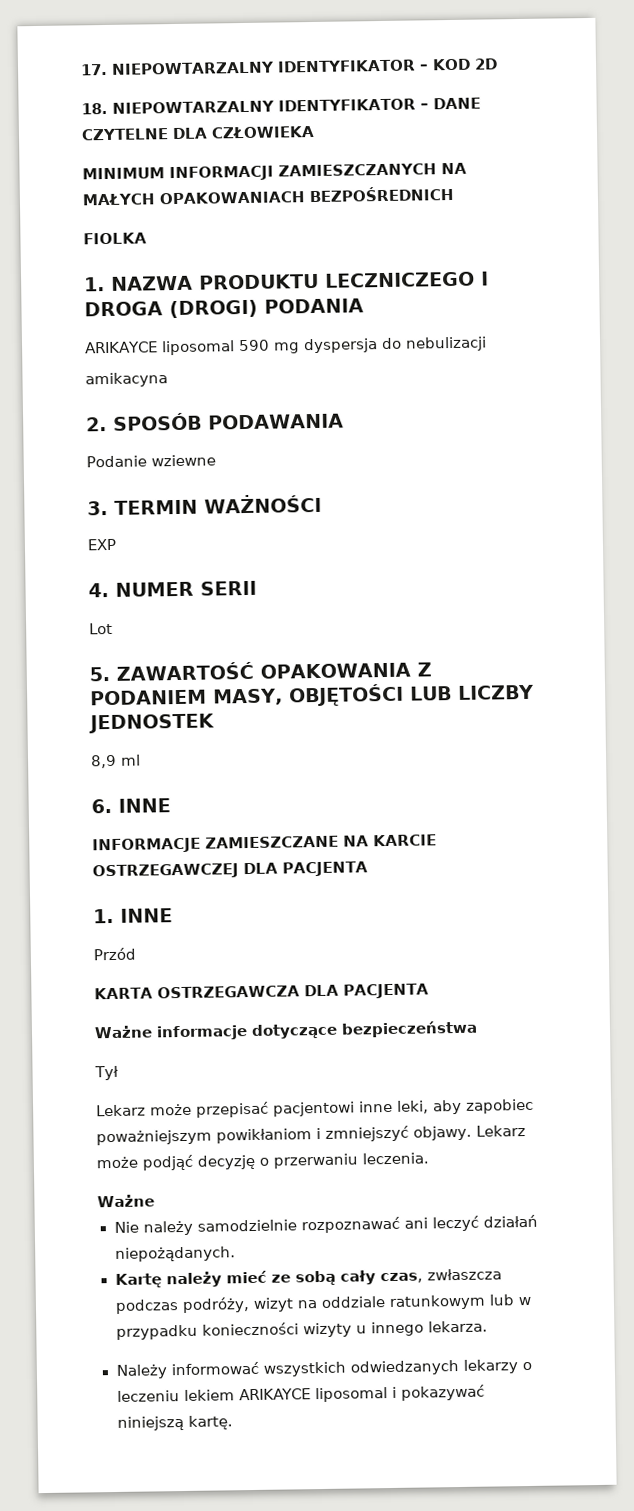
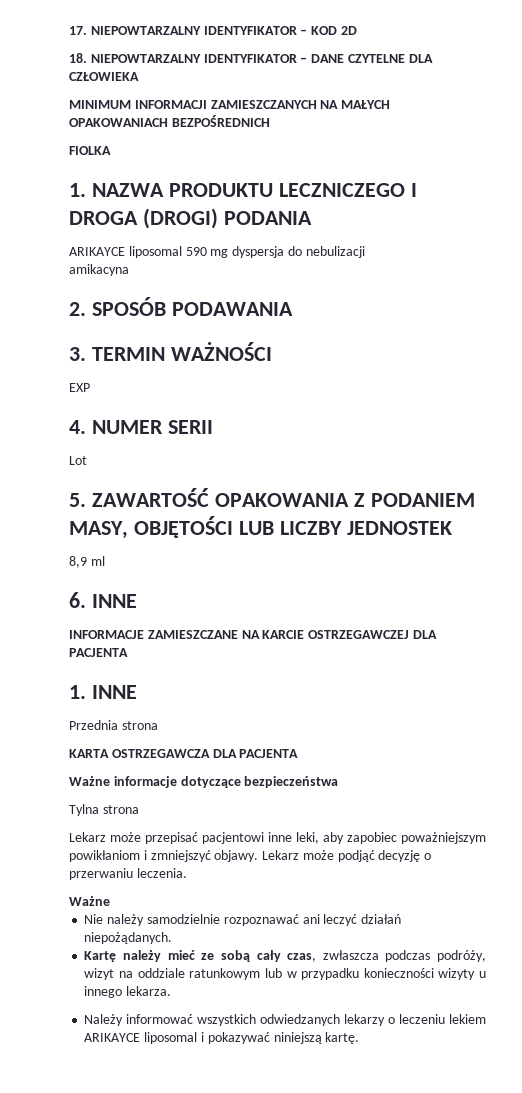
[86,454,216,468] // Podanie wziewne -> (293, 309) none
[93,947,136,961] Przód -> [69,720,158,730] Przednia strona
[94,1065,119,1081] Tył -> [69,804,139,816] Tylna strona

